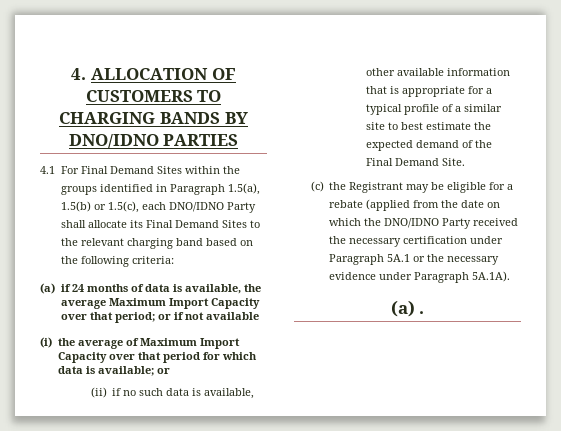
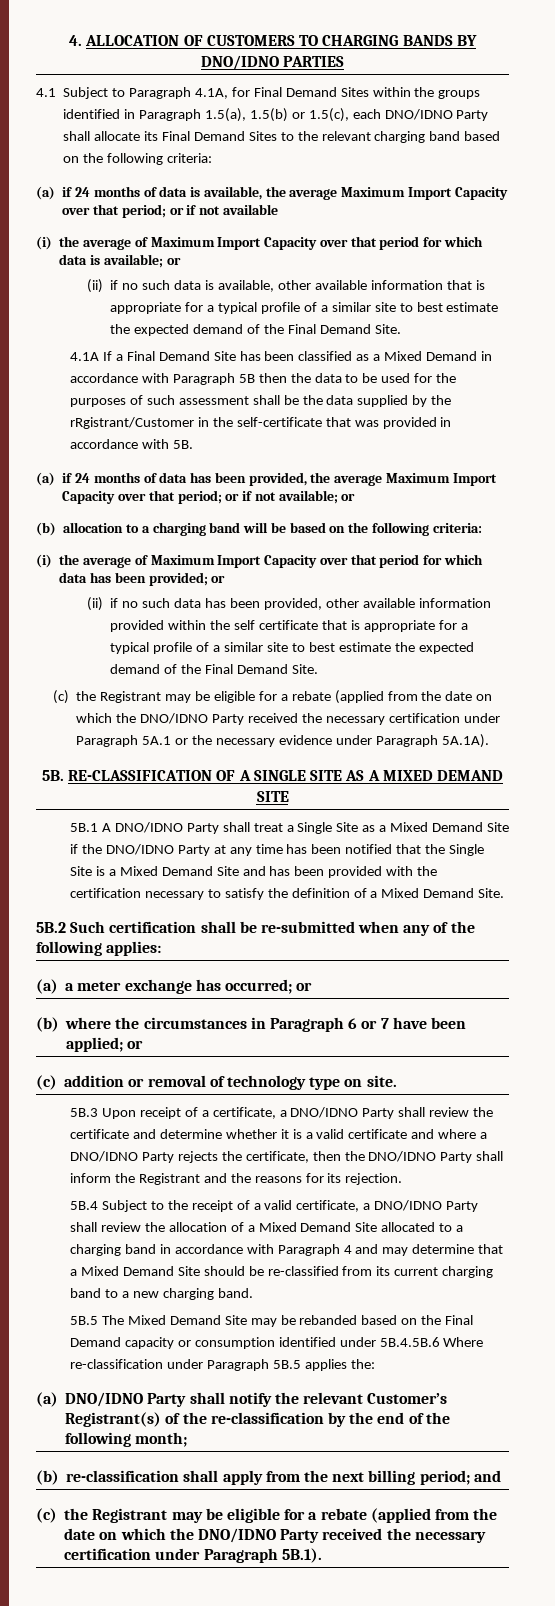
[60,166,79,174] For -> [63,87,250,99] Subject to Paragraph 4.1A, for
(466, 162) none -> [70,351,492,361] [70,373,457,385] [70,395,452,407] [70,417,452,429] [70,439,193,449] [36,472,497,486] [62,490,356,504] [36,522,482,536] [36,554,484,568] [59,572,226,586] [87,597,491,611] [110,620,468,632] [110,642,474,654] [110,664,318,674] // 4.1A If a Final Demand Site has been classified as a Mixed Demand in accordance with Paragraph 5B then the data to be used for the purposes of such assessment shall be the data supplied by the rRgistrant/Customer in the self-certificate that was provided in accordance with 5B. // (a) if 24 months of data has been provided, the average Maximum Import Capacity over that period; or if not available; or // (b) allocation to a charging band will be based on the following criteria: // (i) the average of Maximum Import Capacity over that period for which data has been provided; or // (ii) if no such data has been provided, other available information provided within the self certificate that is appropriate for a typical profile of a similar site to best estimate the expected demand of the Final Demand Site.
[390,300,425,317] (a) . -> [41,770,504,781] [256,791,289,802] [70,822,509,834] [70,844,485,856] [70,866,438,878] [70,888,505,900] [36,921,475,936] [36,941,162,956] [36,979,313,994] [36,1017,466,1032] [66,1037,144,1052] [36,1075,397,1090] [70,1107,494,1119] [70,1129,488,1139] [70,1151,504,1163] [70,1173,403,1185] [70,1200,479,1212] [70,1222,464,1232] [70,1244,504,1256] [70,1266,494,1278] [70,1288,253,1300] [70,1315,474,1327] [70,1337,484,1349] [70,1359,375,1371] [36,1392,448,1407] [65,1412,450,1427] [65,1432,188,1447] [36,1470,501,1485] [36,1508,498,1523] [64,1528,486,1543] [64,1548,322,1563] 5B. RE-CLASSIFICATION OF A SINGLE SITE AS A MIXED DEMAND SITE // 5B.1 A DNO/IDNO Party shall treat a Single Site as a Mixed Demand Site if the DNO/IDNO Party at any time has been notified that the Single Site is a Mixed Demand Site and has been provided with the certification necessary to satisfy the definition of a Mixed Demand Site. // 5B.2 Such certification shall be re-submitted when any of the following applies: // (a) a meter exchange has occurred; or // (b) where the circumstances in Paragraph 6 or 7 have been applied; or // (c) addition or removal of technology type on site. // 5B.3 Upon receipt of a certificate, a DNO/IDNO Party shall review the certificate and determine whether it is a valid certificate and where a DNO/IDNO Party rejects the certificate, then the DNO/IDNO Party shall inform the Registrant and the reasons for its rejection. // 5B.4 Subject to the receipt of a valid certificate, a DNO/IDNO Party shall review the allocation of a Mixed Demand Site allocated to a charging band in accordance with Paragraph 4 and may determine that a Mixed Demand Site should be re-classified from its current charging band to a new charging band. // 5B.5 The Mixed Demand Site may be rebanded based on the Final Demand capacity or consumption identified under 5B.4.5B.6 Where re-classification under Paragraph 5B.5 applies the: // (a) DNO/IDNO Party shall notify the relevant Customer’s Registrant(s) of the re-classification by the end of the following month; // (b) re-classification shall apply from the next billing period; and // (c) the Registrant may be eligible for a rebate (applied from the date on which the DNO/IDNO Party received the necessary certification under Paragraph 5B.1).

